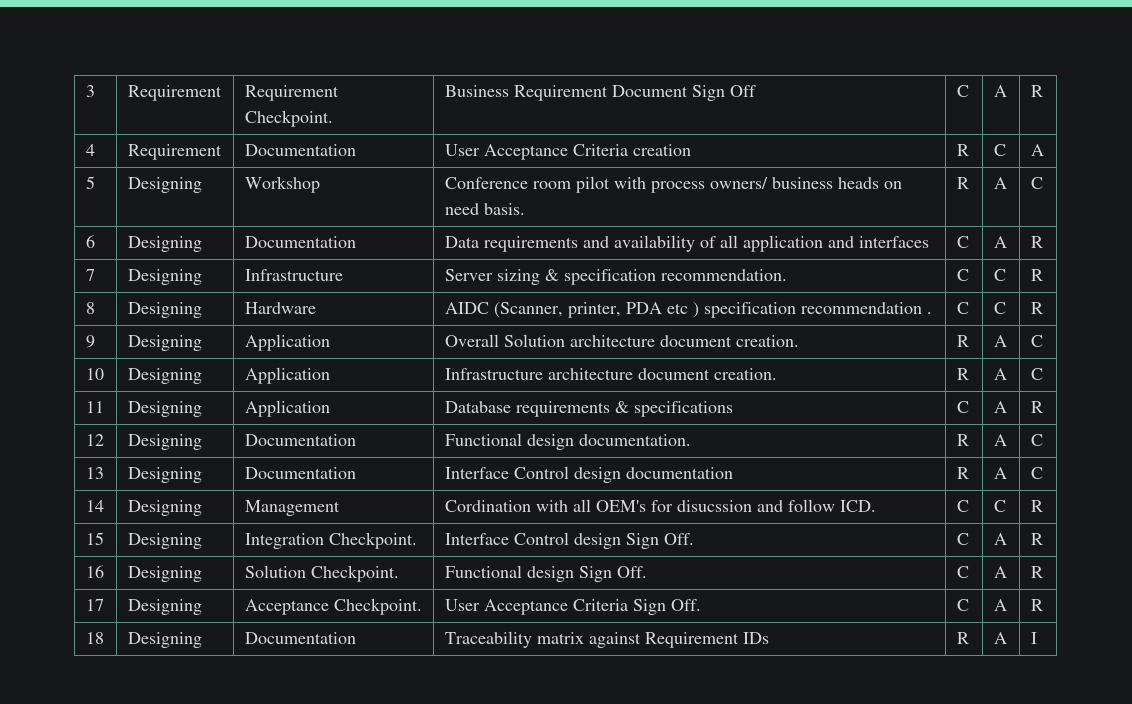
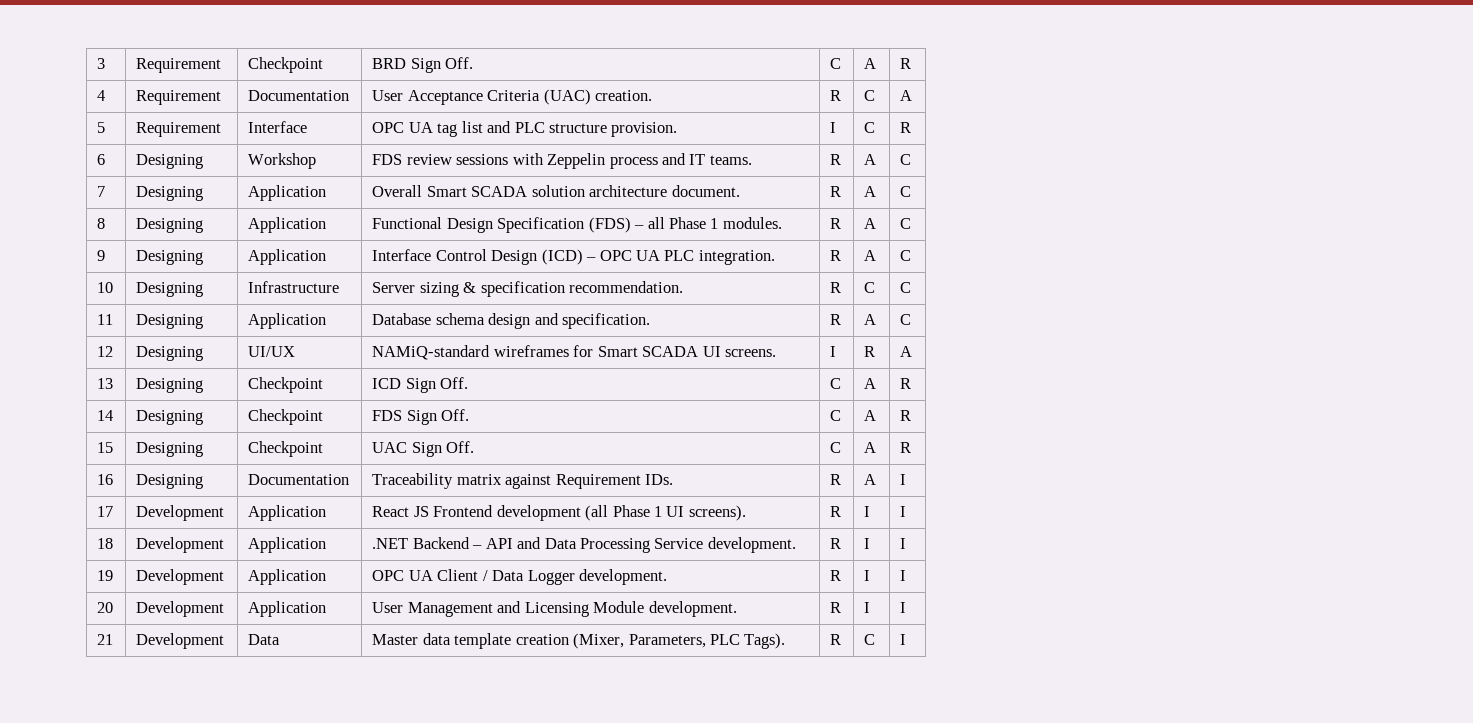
[244,85,339,101] [244,110,333,127] [444,85,756,101] Requirement Checkpoint. | Business Requirement Document Sign Off -> [248,57,324,73] [372,57,474,73] Checkpoint | BRD Sign Off.
[632,144,691,156] creation -> [543,89,653,105] (UAC) creation.
[127,177,202,193] [244,176,320,193] [444,176,902,193] [444,203,525,215] [956,177,969,189] [993,177,1007,189] [1030,177,1043,189] [85,235,95,248] [127,236,202,252] [244,236,356,248] [444,235,929,252] [956,236,969,248] [993,236,1007,248] [1030,236,1043,248] [85,269,95,281] Designing | Workshop | Conference room pilot with process owners/ business heads on need basis. | R | A | C // 6 | Designing | Documentation | Data requirements and availability of all application and interfaces | C | A | R // 7 -> [136,122,222,137] [248,121,308,133] [372,121,678,137] [830,122,837,133] [864,122,876,133] [900,122,912,133] [97,154,106,165] [136,154,204,169] [248,153,317,169] [372,153,752,169] [830,154,842,165] [864,154,877,165] [900,154,912,165] [97,186,106,197] [136,186,204,201] [248,185,327,201] [372,185,740,197] [830,186,842,197] [864,186,877,197] [900,186,912,197] [97,218,106,229] [136,218,204,233] [248,217,327,233] [372,217,782,233] [830,218,842,229] [864,218,877,229] [900,218,912,229] [97,250,106,261] [136,250,204,265] [248,249,327,265] [372,249,775,265] [830,250,842,261] [864,250,877,261] [900,250,912,261] [97,282,114,293] Requirement | Interface | OPC UA tag list and PLC structure provision. | I | C | R // 6 | Designing | Workshop | FDS review sessions with Zeppelin process and IT teams. | R | A | C // 7 | Designing | Application | Overall Smart SCADA solution architecture document. | R | A | C // 8 | Designing | Application | Functional Design Specification (FDS) – all Phase 1 modules. | R | A | C // 9 | Designing | Application | Interface Control Design (ICD) – OPC UA PLC integration. | R | A | C // 10
[956,269,969,281] [993,269,1006,281] [1030,269,1043,281] [85,302,95,314] [127,302,202,318] [244,302,316,314] [444,302,932,318] [956,302,969,314] [993,302,1006,314] [1030,302,1043,314] [85,335,95,348] [127,335,202,351] [244,334,330,351] [444,334,799,347] [956,335,969,347] [993,335,1007,347] [1030,335,1043,347] [85,368,104,380] [127,368,202,384] [244,367,330,384] [444,368,777,380] [956,368,969,380] [993,368,1007,380] C | C | R // 8 | Designing | Hardware | AIDC (Scanner, printer, PDA etc ) specification recommendation . | C | C | R // 9 | Designing | Application | Overall Solution architecture document creation. | R | A | C // 10 | Designing | Application | Infrastructure architecture document creation. | R | A -> [830,282,842,293] [864,282,876,293] R | C
[515,401,733,417] [956,401,969,413] [993,401,1007,413] [1030,401,1043,413] [85,434,104,446] [127,434,202,450] [244,434,356,446] [444,433,691,450] [956,434,969,446] [993,434,1007,446] [1030,434,1043,446] [85,467,104,479] [127,467,202,483] [244,467,356,479] [444,466,733,483] [956,467,969,479] [993,467,1007,479] [1030,467,1043,479] [85,500,104,512] [127,500,202,516] [244,500,340,516] [444,499,876,512] [956,500,969,512] [993,500,1006,512] requirements & specifications | C | A | R // 12 | Designing | Documentation | Functional design documentation. | R | A | C // 13 | Designing | Documentation | Interface Control design documentation | R | A | C // 14 | Designing | Management | Cordination with all OEM's for disucssion and follow ICD. | C | C -> [435,313,651,329] [830,314,842,325] [864,314,877,325] [900,314,912,325] [97,346,114,357] [136,346,204,361] [248,346,296,357] [372,345,777,360] [830,346,837,357] [864,346,876,357] [900,346,913,357] [97,378,114,389] [136,378,204,393] [248,377,324,393] [372,377,469,393] [830,378,842,389] [864,378,877,389] [900,378,912,389] [97,410,114,421] [136,410,204,425] [248,409,324,425] [372,409,470,425] [830,410,842,421] [864,410,877,421] schema design and specification. | R | A | C // 12 | Designing | UI/UX | NAMiQ-standard wireframes for Smart SCADA UI screens. | I | R | A // 13 | Designing | Checkpoint | ICD Sign Off. | C | A | R // 14 | Designing | Checkpoint | FDS Sign Off. | C | A
[244,532,417,549] [444,532,621,549] Integration Checkpoint. | Interface Control design -> [248,441,324,457] [372,442,408,453] Checkpoint | UAC
[244,565,399,582] [444,565,647,582] [956,566,969,578] [993,566,1007,578] [1030,566,1043,578] [85,599,104,611] [127,599,202,615] [244,598,422,615] [444,599,701,615] [956,599,969,611] [993,599,1007,611] [1030,599,1043,611] [85,632,104,644] [127,632,202,648] | Solution Checkpoint. | Functional design Sign Off. | C | A | R // 17 | Designing | Acceptance Checkpoint. | User Acceptance Criteria Sign Off. | C | A | R // 18 | Designing -> (204, 481) none
[742,632,769,644] IDs -> [645,474,674,485] IDs.
(1037, 638) none -> [97,506,114,517] [136,505,225,521] [248,505,327,521] [372,505,746,521] [830,506,842,517] [864,506,871,517] [900,506,907,517] [97,538,114,549] [136,537,225,553] [248,537,327,553] [372,537,796,553] [830,538,842,549] [864,538,871,549] [900,538,907,549] [97,570,114,581] [136,569,225,585] [248,569,327,585] [372,569,668,585] [830,570,842,581] [864,570,871,581] [900,570,907,581] [97,602,114,613] [136,601,225,617] [248,601,327,617] [372,601,737,617] [830,602,842,613] [864,602,871,613] [900,602,907,613] [97,634,114,645] [136,633,225,649] [248,634,281,645] [372,633,786,649] [830,634,842,645] [864,634,876,645] [900,634,907,645] // 17 | Development | Application | React JS Frontend development (all Phase 1 UI screens). | R | I | I // 18 | Development | Application | .NET Backend – API and Data Processing Service development. | R | I | I // 19 | Development | Application | OPC UA Client / Data Logger development. | R | I | I // 20 | Development | Application | User Management and Licensing Module development. | R | I | I // 21 | Development | Data | Master data template creation (Mixer, Parameters, PLC Tags). | R | C | I

